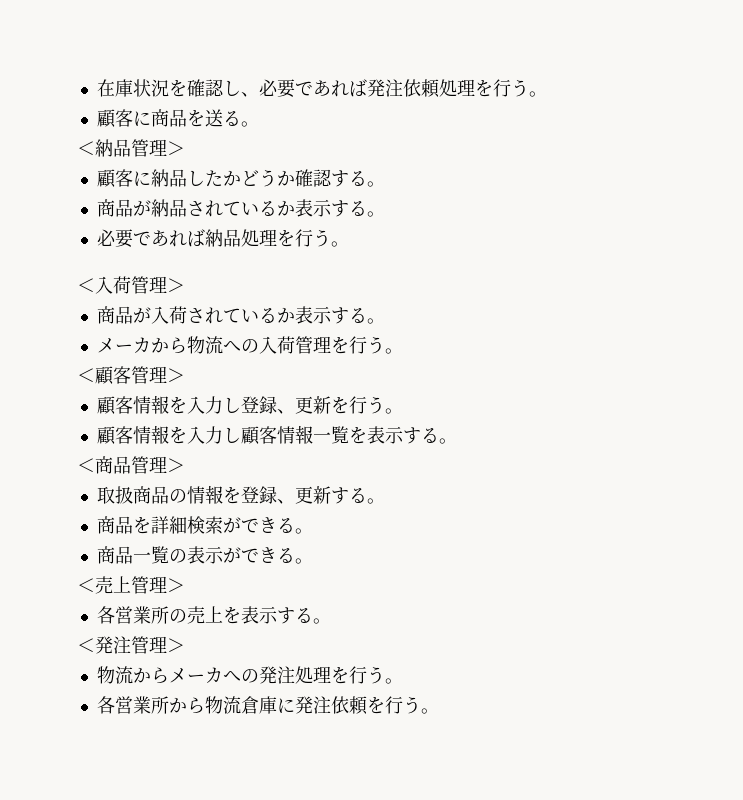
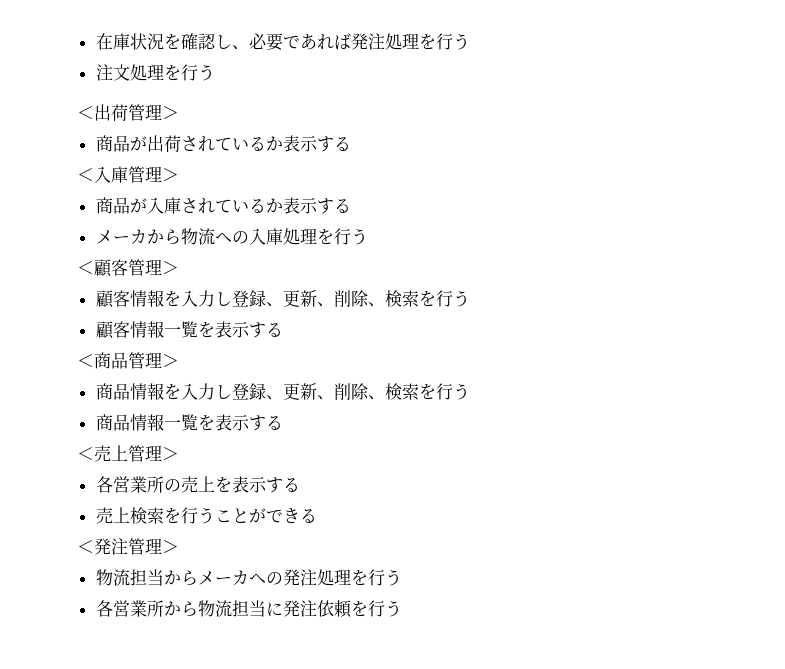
[402,79,547,98] [96,109,259,128] [77,139,185,157] [96,169,385,188] [96,199,385,217] [96,229,349,248] [77,276,113,294] 依頼処理を行う。 // 顧客に商品を送る。 // ＜納品管理＞ // 顧客に納品したかどうか確認する。 // 商品が納品されているか表示する。 // 必要であれば納品処理を行う。 // ＜入 -> [384,33,470,50] [95,64,215,81] [77,104,111,121] 処理を行う // 注文処理を行う // ＜出
[150,306,169,324] 入 -> [146,135,164,152] 出
[366,318,385,324] 。 -> [77,166,179,183] [95,197,351,214] // ＜入庫管理＞ // 商品が入庫されているか表示する
[276,336,403,354] 荷管理を行う。 -> [265,228,368,245] 庫処理を行う
[330,396,403,414] [96,425,457,445] を行う。 // 顧客情報を入力し顧客情報一覧を表示する。 -> [316,290,470,307] [95,321,283,339] 、削除、検索を行う // 顧客情報一覧を表示する
[96,485,385,504] [96,516,313,534] [96,546,313,564] 取扱商品の情報を登録、更新する。 // 商品を詳細検索ができる。 // 商品一覧の表示ができる。 -> [95,383,470,400] [95,414,283,431] 商品情報を入力し登録、更新、削除、検索を行う // 商品情報一覧を表示する
[312,618,331,624] 。 -> [95,507,317,524] // 売上検索を行うことができる
(133, 675) none -> [129,569,164,586] 担当
[384,678,403,684] 。 -> (402, 577) none
[240,696,277,714] 倉庫 -> [231,600,266,617] 担当
[420,708,439,714] 。 -> (402, 608) none

